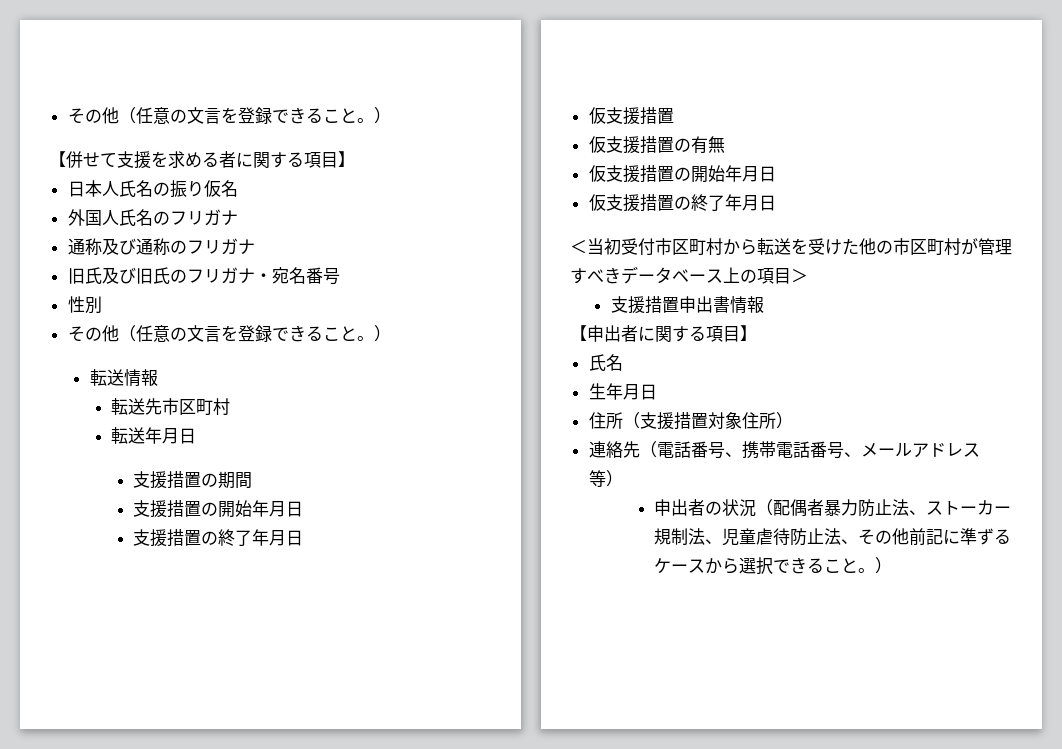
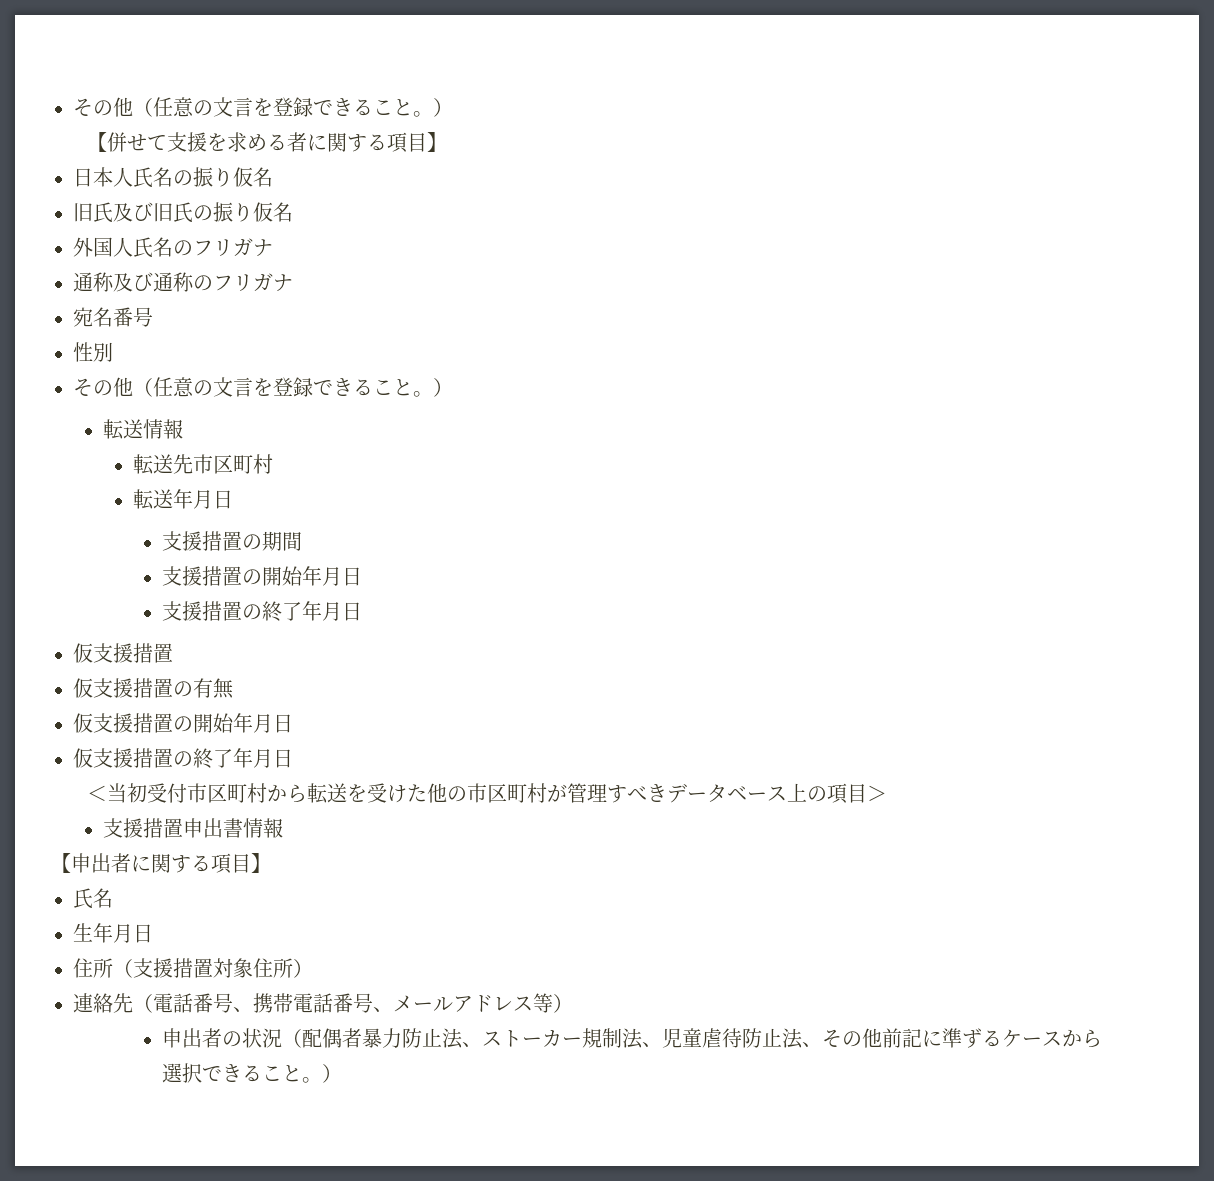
(238, 188) none -> [73,202,293,223] // 旧氏及び旧氏の振り仮名
[67,267,272,284] 旧氏及び旧氏のフリガナ・ -> (293, 283) none

